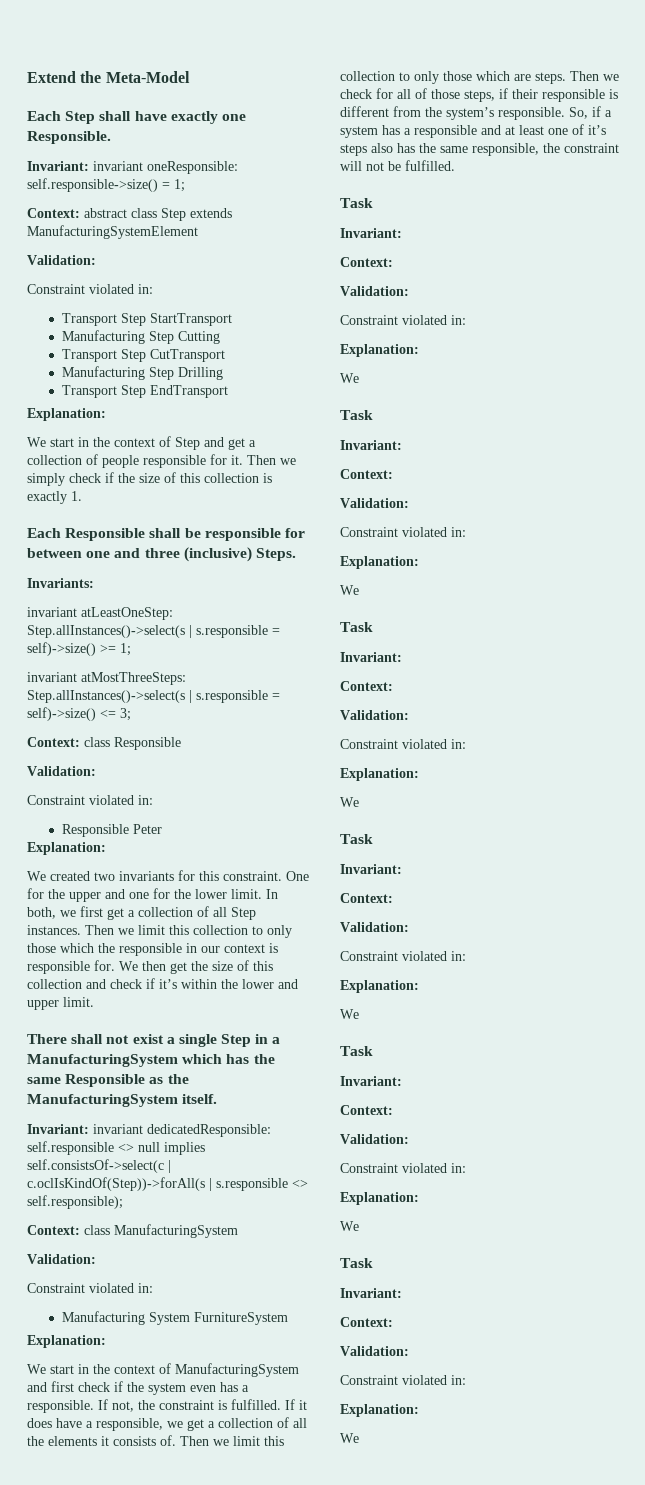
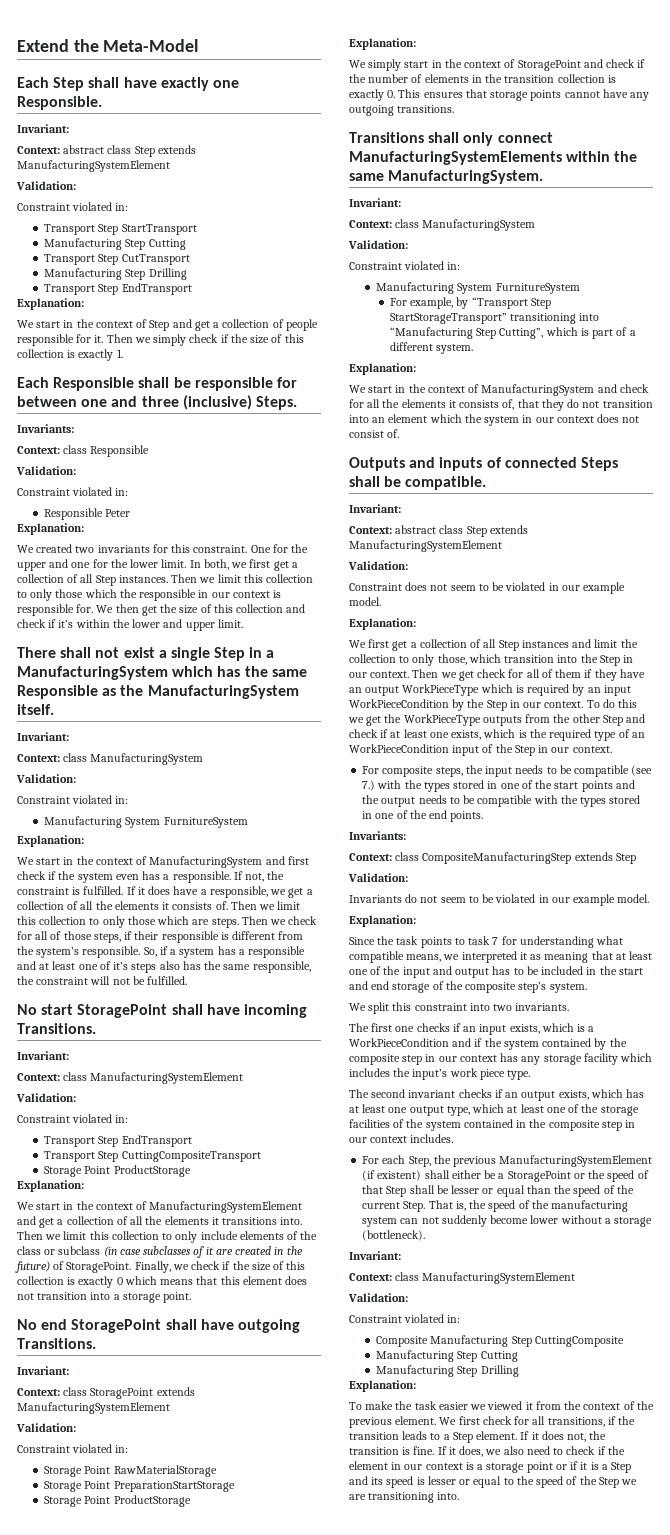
[93,161,238,174] [27,178,185,192] invariant oneResponsible: self.responsible->size() = 1; -> (69, 128) none
[27,607,173,620] [27,625,280,638] [27,642,131,656] [27,672,186,685] [27,690,280,703] [27,707,131,721] // invariant atLeastOneStep: Step.allInstances()->select(s | s.responsible = self)->size() >= 1; // invariant atMostThreeSteps: Step.allInstances()->select(s | s.responsible = self)->size() <= 3; -> (74, 428) none
[93,1124,271,1137] [27,1141,205,1155] [27,1159,171,1173] [27,1177,308,1191] [27,1195,123,1209] invariant dedicatedResponsible: self.responsible <> null implies self.consistsOf->select(c | c.oclIsKindOf(Step))->forAll(s | s.responsible <> self.responsible); -> (69, 736) none
[340,198,373,208] [340,228,402,238] [340,257,393,267] [340,286,409,296] [340,315,466,325] [340,344,419,357] [340,373,359,383] [340,410,373,420] [340,440,402,450] [340,469,393,479] [340,498,409,508] [340,527,466,537] [340,556,419,569] [340,585,359,595] [340,622,373,632] [340,652,402,662] [340,681,393,691] [340,710,409,720] [340,739,466,749] [340,768,419,781] [340,797,359,807] [340,834,373,844] [340,864,402,874] [340,893,393,903] [340,922,409,932] [340,951,466,961] [340,980,419,993] [340,1009,359,1019] [340,1046,373,1056] [340,1076,402,1086] [340,1105,393,1115] [340,1134,409,1144] [340,1163,466,1173] [340,1192,419,1205] [340,1221,359,1231] [340,1258,373,1268] [340,1288,402,1298] [340,1317,393,1327] [340,1346,409,1356] [340,1375,466,1385] [340,1404,419,1417] [340,1433,359,1443] Task // Invariant: // Context: // Validation: // Constraint violated in: // Explanation: // We // Task // Invariant: // Context: // Validation: // Constraint violated in: // Explanation: // We // Task // Invariant: // Context: // Validation: // Constraint violated in: // Explanation: // We // Task // Invariant: // Context: // Validation: // Constraint violated in: // Explanation: // We // Task // Invariant: // Context: // Validation: // Constraint violated in: // Explanation: // We // Task // Invariant: // Context: // Validation: // Constraint violated in: // Explanation: // We -> [17,1004,307,1018] [17,1023,96,1034] [17,1051,69,1060] [17,1072,244,1084] [16,1093,76,1102] [17,1114,129,1123] [44,1135,192,1147] [44,1151,261,1162] [44,1165,191,1177] [17,1180,84,1192] [17,1201,303,1213] [17,1216,303,1228] [17,1231,318,1243] [17,1246,303,1258] [15,1261,306,1273] [17,1276,308,1288] [17,1292,192,1303] [17,1319,300,1333] [17,1338,96,1349] [17,1366,69,1375] [17,1387,195,1399] [17,1402,170,1414] [16,1423,76,1432] [17,1444,129,1453] [44,1465,217,1477] [44,1481,235,1492] [44,1495,191,1507] [349,38,416,50] [349,59,646,71] [349,74,616,83] [349,89,650,101] [349,105,455,116] [349,132,553,146] [349,151,638,165] [349,170,544,184] [349,198,401,207] [349,219,536,231] [348,240,408,249] [349,261,461,270] [376,282,580,294] [389,297,551,309] [389,313,600,324] [389,327,636,339] [389,342,474,354] [349,363,416,375] [349,384,649,396] [349,399,653,411] [349,414,640,426] [349,429,400,438] [349,457,618,471] [349,476,487,490] [349,504,401,513] [349,525,528,537] [349,540,502,552] [348,561,408,570] [349,582,626,594] [349,597,381,606] [349,618,416,630] [349,639,638,651] [349,654,634,666] [349,669,645,681] [349,684,631,696] [349,699,638,711] [348,714,646,726] [349,729,645,741] [349,744,612,756] [362,765,653,777] [362,780,635,792] [362,795,641,807] [362,810,484,822] [349,831,406,840] [349,852,636,864] [348,873,408,882] [349,894,650,906] [349,915,416,927] [349,936,624,948] [349,951,653,963] [349,966,643,978] [349,981,587,993] [349,1002,570,1014] [349,1023,595,1035] [349,1038,627,1050] [349,1053,653,1065] [349,1068,531,1080] [349,1089,645,1101] [349,1104,639,1116] [349,1119,636,1131] [349,1134,454,1143] [362,1155,653,1167] [362,1170,649,1182] [362,1185,634,1197] [362,1200,629,1212] [362,1215,653,1227] [362,1230,426,1241] [349,1251,401,1260] [349,1272,576,1284] [348,1293,408,1302] [349,1314,461,1323] [376,1335,624,1347] [376,1350,518,1362] [376,1365,519,1377] [349,1380,416,1392] [349,1401,654,1410] [349,1416,636,1428] [349,1431,607,1443] [349,1446,625,1457] [349,1461,632,1473] [349,1476,638,1488] [349,1492,460,1503] No start StoragePoint shall have incoming Transitions. // Invariant: // Context: class ManufacturingSystemElement // Validation: // Constraint violated in: // Transport Step EndTransport // Transport Step CuttingCompositeTransport // Storage Point ProductStorage // Explanation: // We start in the context of ManufacturingSystemElement and get a collection of all the elements it transitions into. Then we limit this collection to only include elements of the class or subclass (in case subclasses of it are created in the future) of StoragePoint. Finally, we check if the size of this collection is exactly 0 which means that this element does not transition into a storage point. // No end StoragePoint shall have outgoing Transitions. // Invariant: // Context: class StoragePoint extends ManufacturingSystemElement // Validation: // Constraint violated in: // Storage Point RawMaterialStorage // Storage Point PreparationStartStorage // Storage Point ProductStorage // Explanation: // We simply start in the context of StoragePoint and check if the number of elements in the transition collection is exactly 0. This ensures that storage points cannot have any outgoing transitions. // Transitions shall only connect ManufacturingSystemElements within the same ManufacturingSystem. // Invariant: // Context: class ManufacturingSystem // Validation: // Constraint violated in: // Manufacturing System FurnitureSystem // For example, by “Transport Step StartStorageTransport” transitioning into “Manufacturing Step Cutting”, which is part of a different system. // Explanation: // We start in the context of ManufacturingSystem and check for all the elements it consists of, that they do not transition into an element which the system in our context does not consist of. // Outputs and inputs of connected Steps shall be compatible. // Invariant: // Context: abstract class Step extends ManufacturingSystemElement // Validation: // Constraint does not seem to be violated in our example model. // Explanation: // We first get a collection of all Step instances and limit the collection to only those, which transition into the Step in our context. Then we get check for all of them if they have an output WorkPieceType which is required by an input WorkPieceCondition by the Step in our context. To do this we get the WorkPieceType outputs from the other Step and check if at least one exists, which is the required type of an WorkPieceCondition input of the Step in our context. // For composite steps, the input needs to be compatible (see 7.) with the types stored in one of the start points and the output needs to be compatible with the types stored in one of the end points. // Invariants: // Context: class CompositeManufacturingStep extends Step // Validation: // Invariants do not seem to be violated in our example model. // Explanation: // Since the task points to task 7 for understanding what compatible means, we interpreted it as meaning that at least one of the input and output has to be included in the start and end storage of the composite step’s system. // We split this constraint into two invariants. // The first one checks if an input exists, which is a WorkPieceCondition and if the system contained by the composite step in our context has any storage facility which includes the input’s work piece type. // The second invariant checks if an output exists, which has at least one output type, which at least one of the storage facilities of the system contained in the composite step in our context includes. // For each Step, the previous ManufacturingSystemElement (if existent) shall either be a StoragePoint or the speed of that Step shall be lesser or equal than the speed of the current Step. That is, the speed of the manufacturing system can not suddenly become lower without a storage (bottleneck). // Invariant: // Context: class ManufacturingSystemElement // Validation: // Constraint violated in: // Composite Manufacturing Step CuttingComposite // Manufacturing Step Cutting // Manufacturing Step Drilling // Explanation: // To make the task easier we viewed it from the context of the previous element. We first check for all transitions, if the transition leads to a Step element. If it does not, the transition is fine. If it does, we also need to check if the element in our context is a storage point or if it is a Step and its speed is lesser or equal to the speed of the Step we are transitioning into.

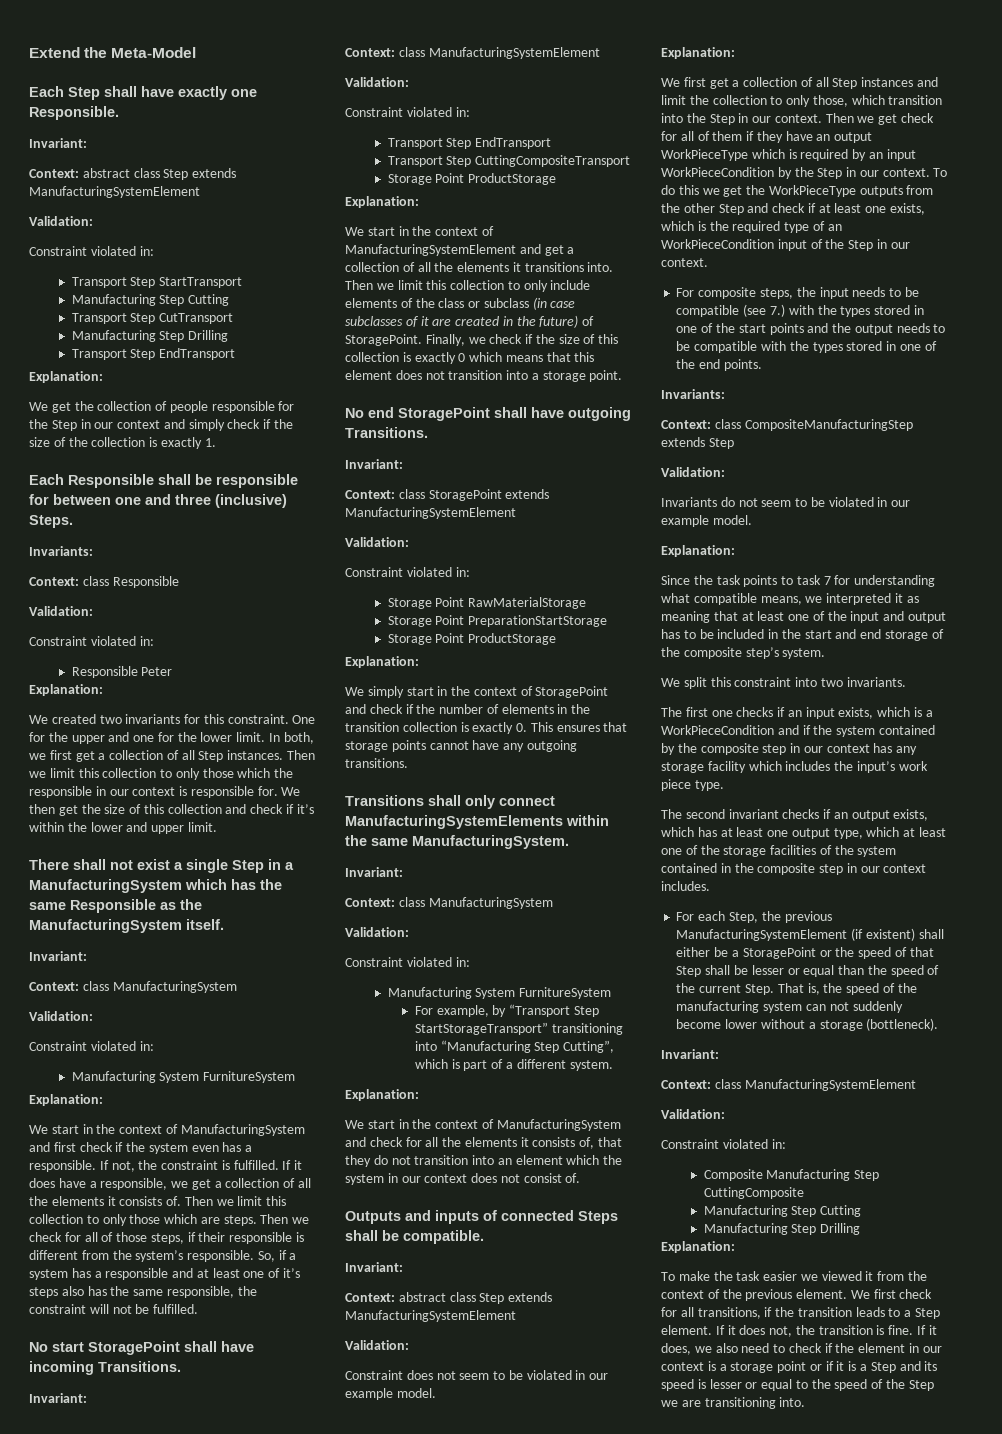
[36,319,220,331] start in the context of Step and get a -> [51,401,94,413] get the
[94,334,151,343] it. Then we -> [29,419,185,431] the Step in our context and
[284,334,304,343] this -> [68,437,88,447] the

